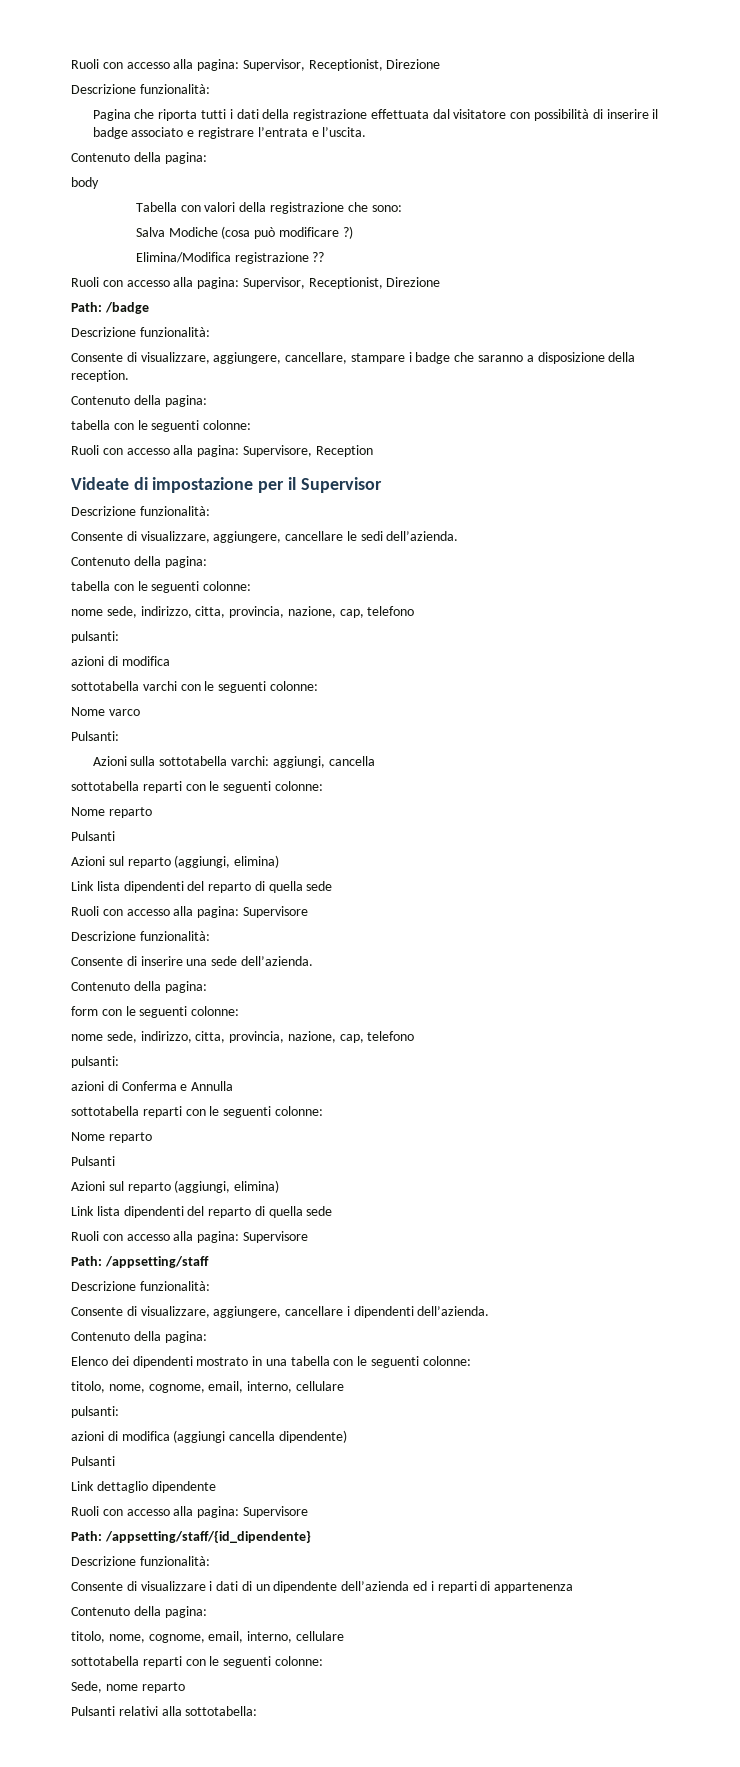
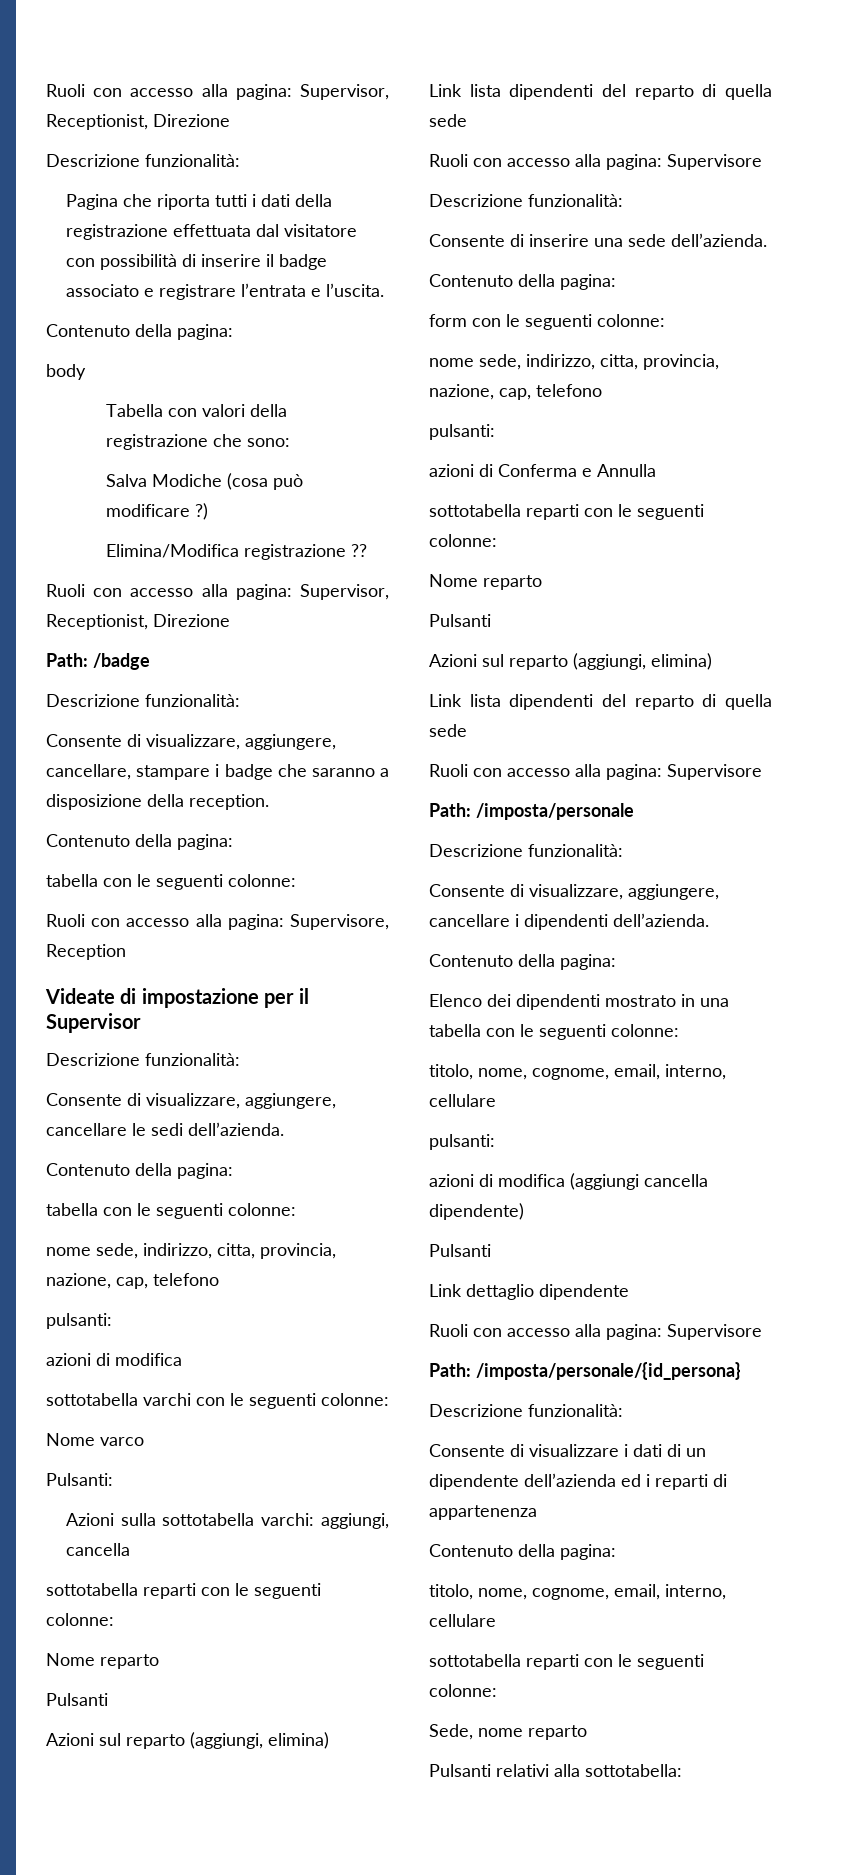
[104,1256,209,1268] /appsetting/staff -> [476,803,634,820] /imposta/personale
[104,1530,311,1543] /appsetting/staff/{id_dipendente} -> [476,1362,741,1380] /imposta/personale/{id_persona}

